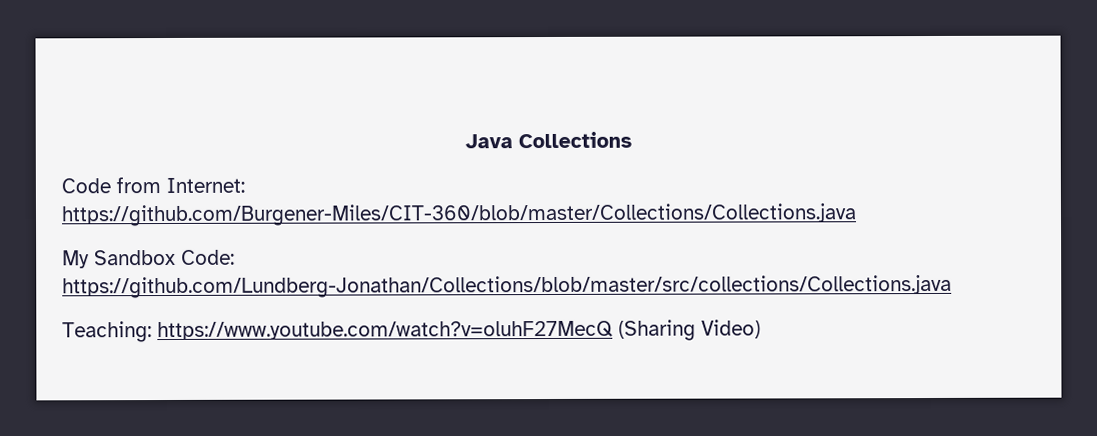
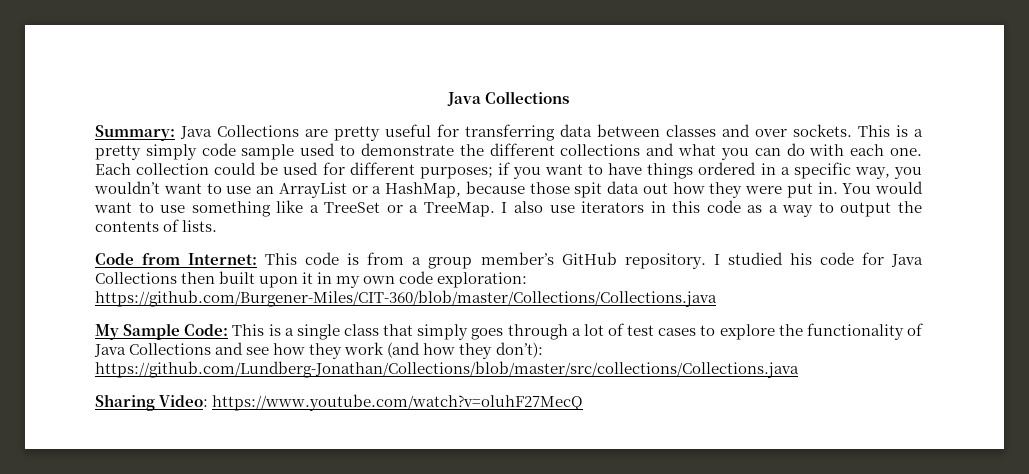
[61,177,245,194] [61,203,857,227] [62,249,235,269] [62,274,952,299] [62,319,761,343] Code from Internet: https://github.com/Burgener-Miles/CIT-360/blob/master/Collections/Collections.java // My Sandbox Code: https://github.com/Lundberg-Jonathan/Collections/blob/master/src/collections/Collections.java // Teaching: https://www.youtube.com/watch?v=oluhF27MecQ (Sharing Video) -> [95,124,923,141] [95,143,923,160] [95,162,923,179] [94,181,923,198] [94,200,922,217] [95,219,218,232] [95,252,923,269] [95,271,528,288] [95,290,717,307] [95,323,923,340] [94,342,543,359] [95,361,799,378] [95,394,584,411] Summary: Java Collections are pretty useful for transferring data between classes and over sockets. This is a pretty simply code sample used to demonstrate the different collections and what you can do with each one. Each collection could be used for different purposes; if you want to have things ordered in a specific way, you wouldn’t want to use an ArrayList or a HashMap, because those spit data out how they were put in. You would want to use something like a TreeSet or a TreeMap. I also use iterators in this code as a way to output the contents of lists. // Code from Internet: This code is from a group member’s GitHub repository. I studied his code for Java Collections then built upon it in my own code exploration: https://github.com/Burgener-Miles/CIT-360/blob/master/Collections/Collections.java // My Sample Code: This is a single class that simply goes through a lot of test cases to explore the functionality of Java Collections and see how they work (and how they don’t): https://github.com/Lundberg-Jonathan/Collections/blob/master/src/collections/Collections.java // Sharing Video: https://www.youtube.com/watch?v=oluhF27MecQ

